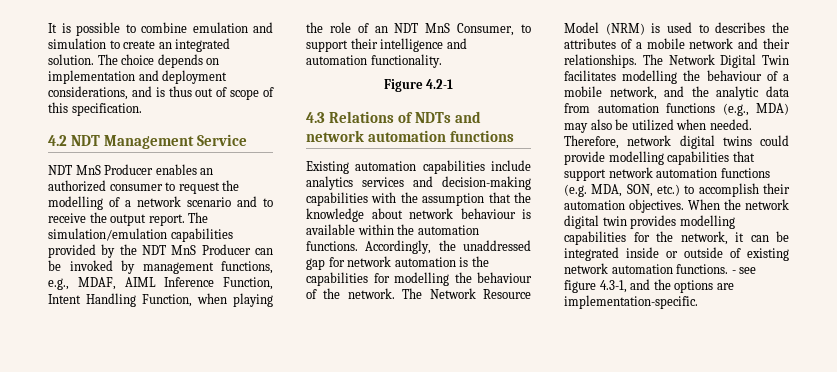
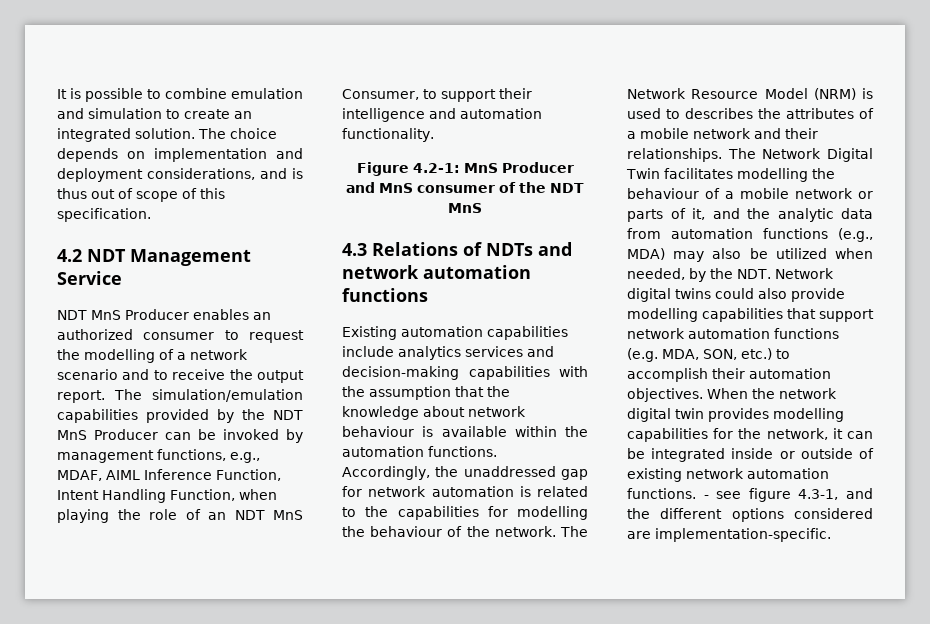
[426,79,454,89] 4.2-1 -> [412,162,574,173] [346,182,584,193] [448,203,482,213] 4.2-1: MnS Producer and MnS consumer of the NDT MnS
(469, 262) none -> [537,486,588,497] [342,507,356,517] related to
[609,86,657,100] network, -> [795,188,873,199] [627,208,705,222] network or parts of it,
[709,119,752,130] [564,135,672,149] needed. Therefore, network -> [627,268,834,282] needed, by the NDT. Network
(789, 140) none -> [758,288,787,299] also
[674,280,714,293] options -> [660,508,873,522] different options considered

